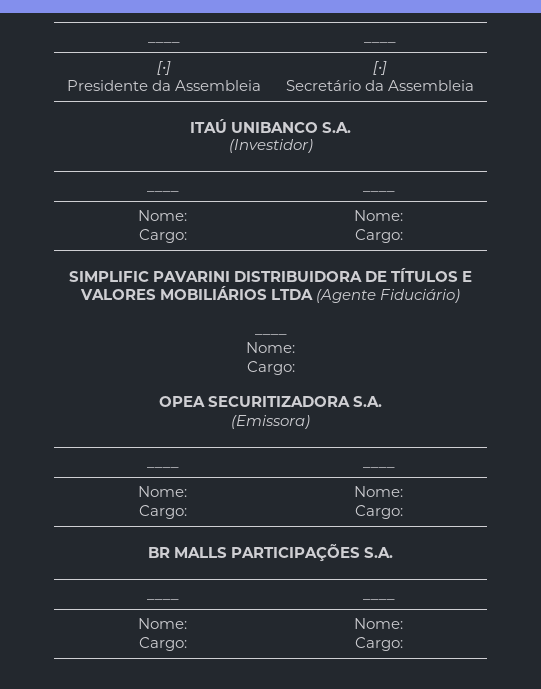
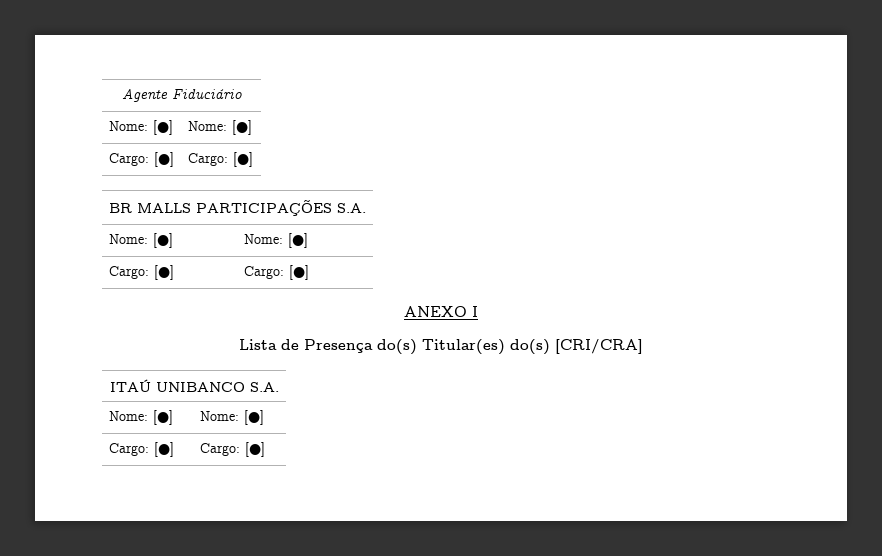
[148,42,180,43] [364,42,396,43] [157,61,171,75] [66,80,262,91] [373,61,387,75] [285,80,475,91] [189,119,352,133] [228,139,313,153] [146,191,179,192] [362,191,395,192] [138,210,187,221] [138,229,187,243] [354,210,403,221] [354,229,403,243] [68,268,473,282] [79,286,461,303] [254,334,287,335] [246,342,295,353] [246,361,295,375] [158,396,383,407] [231,415,310,429] [146,467,179,468] [362,467,395,468] [138,486,187,497] [138,505,187,519] [354,486,403,497] [354,505,403,519] [147,544,394,562] [146,599,179,600] [362,599,395,600] [138,618,187,629] [138,637,187,651] [354,618,403,629] [354,637,403,651] ____ | ____ // [•] // Presidente da Assembleia | [•] // Secretário da Assembleia // ITAÚ UNIBANCO S.A. // (Investidor) // ____ | ____ // Nome: // Cargo: | Nome: // Cargo: // SIMPLIFIC PAVARINI DISTRIBUIDORA DE TÍTULOS E VALORES MOBILIÁRIOS LTDA (Agente Fiduciário) // ____ // Nome: // Cargo: // OPEA SECURITIZADORA S.A. // (Emissora) // ____ | ____ // Nome: // Cargo: | Nome: // Cargo: // BR MALLS PARTICIPAÇÕES S.A. // ____ | ____ // Nome: // Cargo: | Nome: // Cargo: -> [121,89,242,102] [108,120,173,135] [187,120,252,135] [108,152,174,167] [187,152,253,167] [109,199,366,216] [108,233,173,248] [243,233,308,248] [108,265,174,280] [243,265,309,280] [404,306,478,317] [239,339,643,355] [109,379,279,392] [108,410,173,425] [199,410,264,425] [108,442,174,457] [199,442,265,457] Agente Fiduciário // Nome: [●] | Nome: [●] // Cargo: [●] | Cargo: [●] // BR MALLS PARTICIPAÇÕES S.A. // Nome: [●] | Nome: [●] // Cargo: [●] | Cargo: [●] // ANEXO I // Lista de Presença do(s) Titular(es) do(s) [CRI/CRA] // ITAÚ UNIBANCO S.A. // Nome: [●] | Nome: [●] // Cargo: [●] | Cargo: [●]

